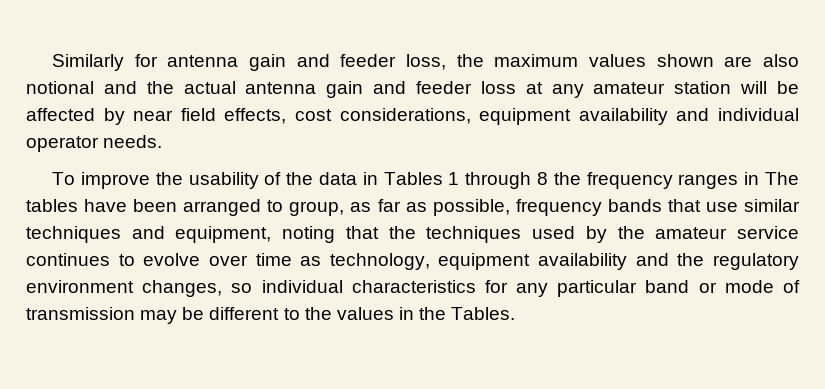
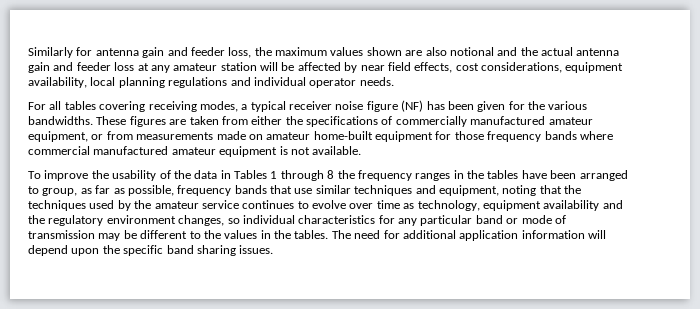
[578,108,668,125] availability -> [28,77,228,88] availability, local planning regulations
(163, 141) none -> [28,100,588,112] [28,116,593,127] [28,131,613,142] [28,146,362,157] // For all tables covering receiving modes, a typical receiver noise figure (NF) has been given for the various bandwidths. These figures are taken from either the specifications of commercially manufactured amateur equipment, or from measurements made on amateur home-built equipment for those frequency bands where commercial manufactured amateur equipment is not available.
[765,172,799,185] The -> [467,170,484,179] the
[451,307,516,320] Tables. -> [294,230,606,241] [28,245,274,256] tables. The need for additional application information will depend upon the specific band sharing issues.

